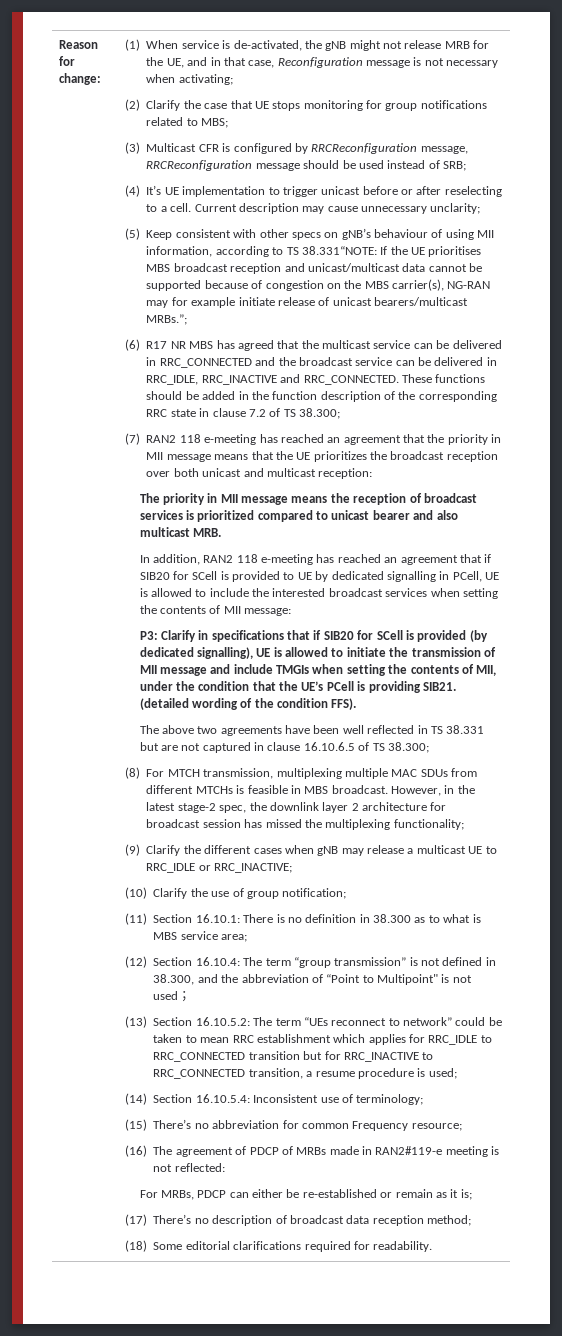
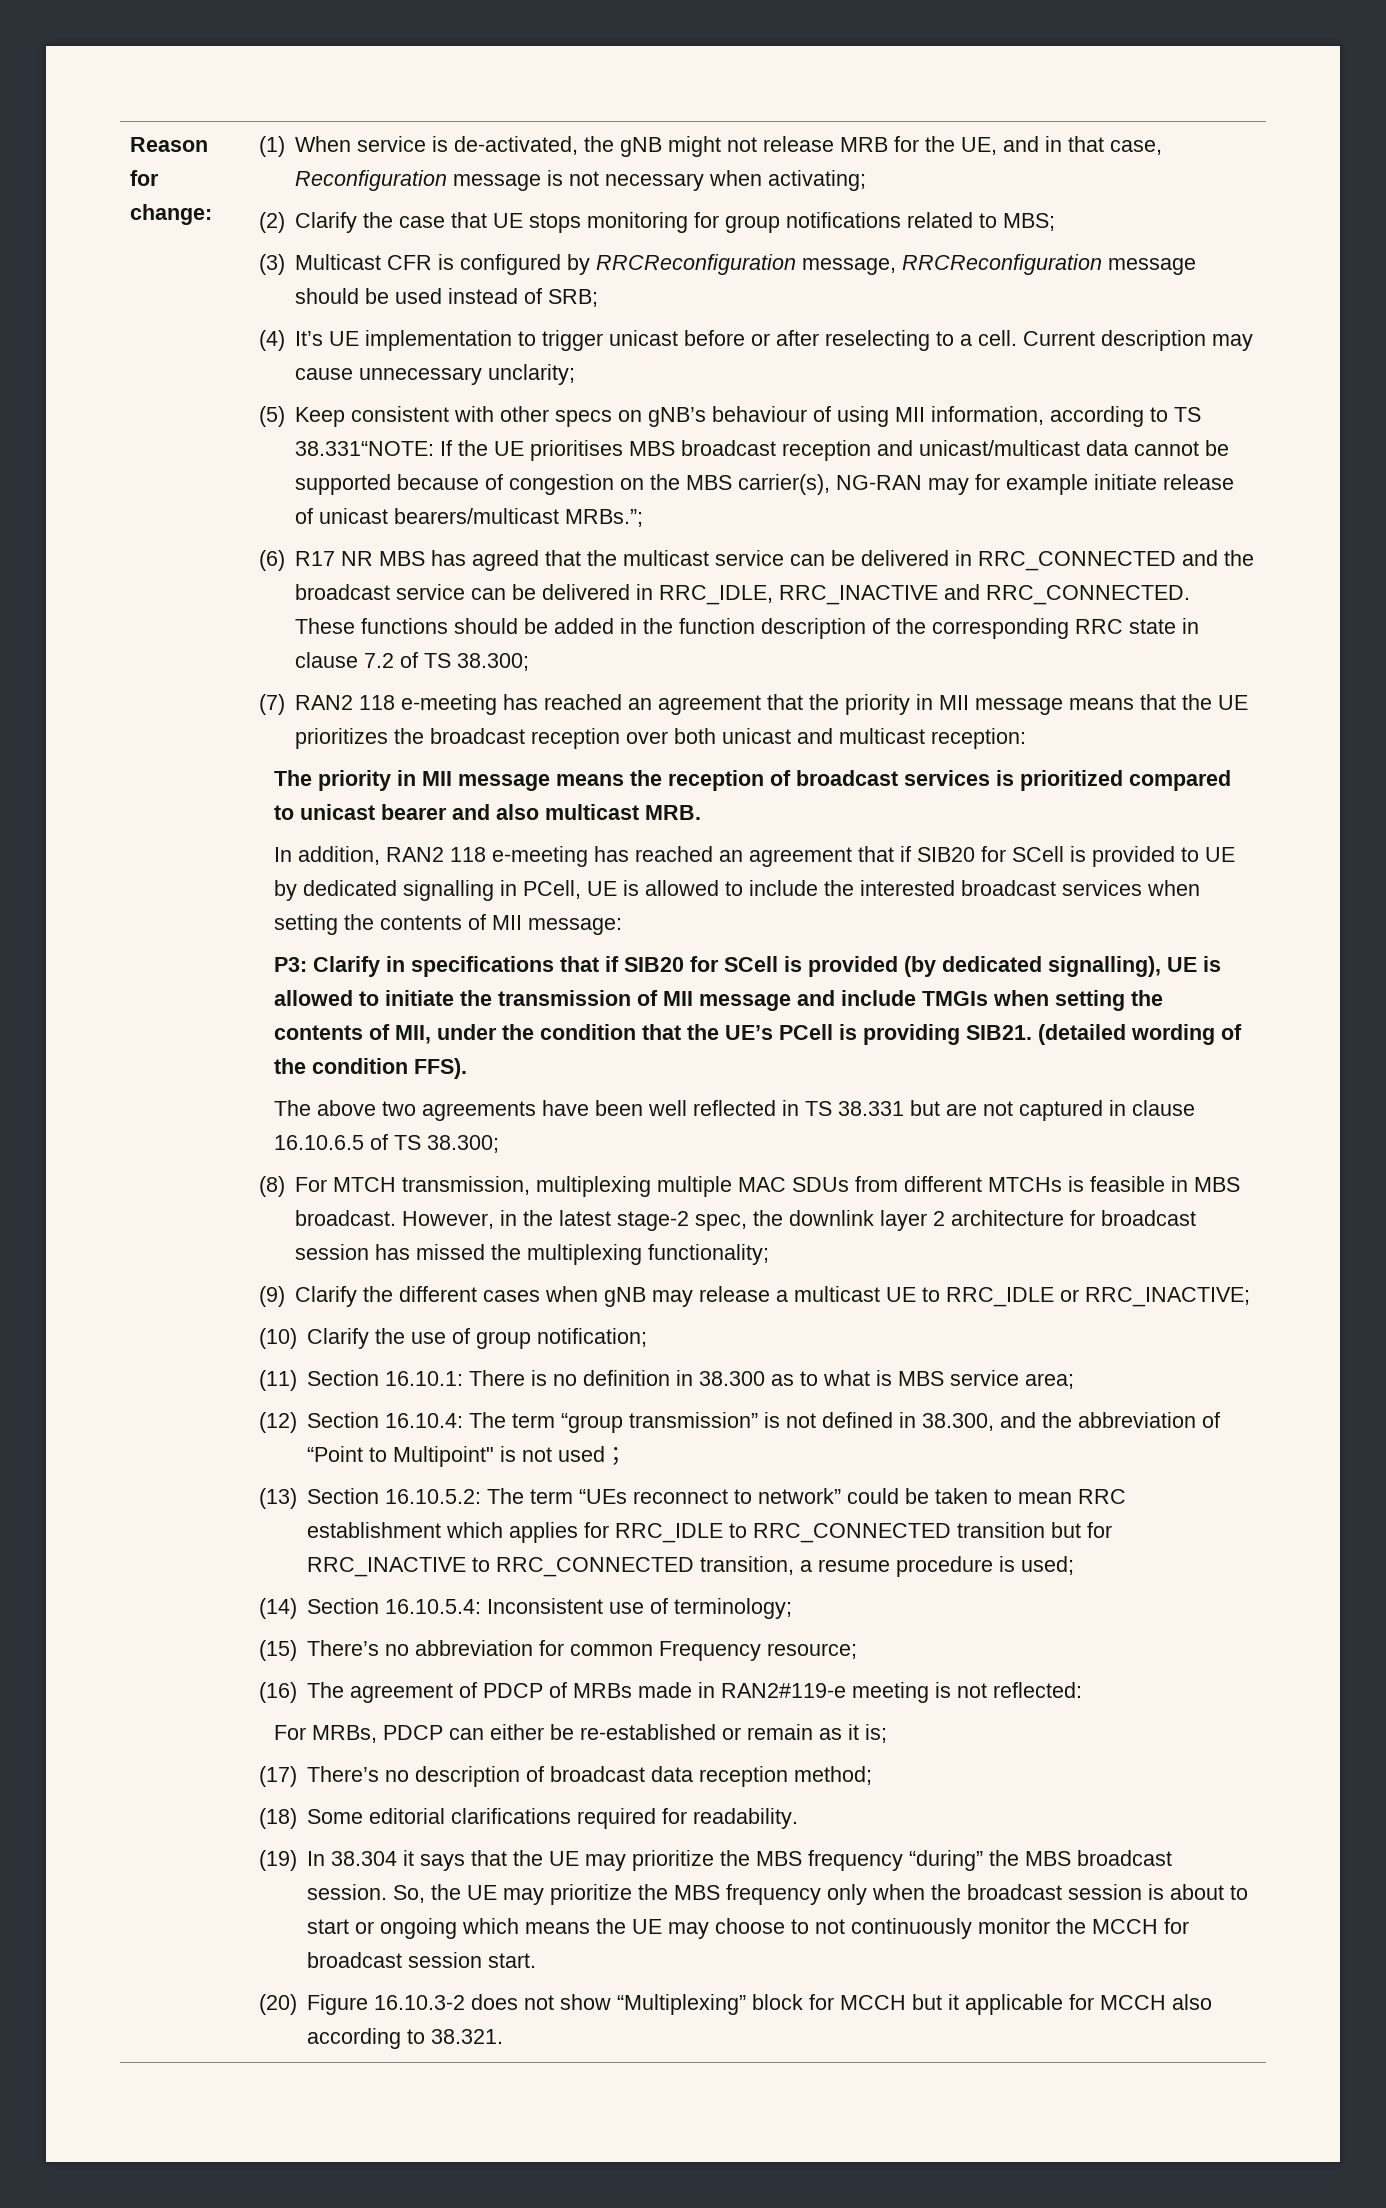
(433, 1246) none -> [258,1850,1173,1871] [307,1884,1249,1905] [307,1918,1190,1939] [307,1952,537,1968] [258,1994,1213,2015] [307,2028,504,2049] // (19) In 38.304 it says that the UE may prioritize the MBS frequency “during” the MBS broadcast session. So, the UE may prioritize the MBS frequency only when the broadcast session is about to start or ongoing which means the UE may choose to not continuously monitor the MCCH for broadcast session start. // (20) Figure 16.10.3-2 does not show “Multiplexing” block for MCCH but it applicable for MCCH also according to 38.321.

